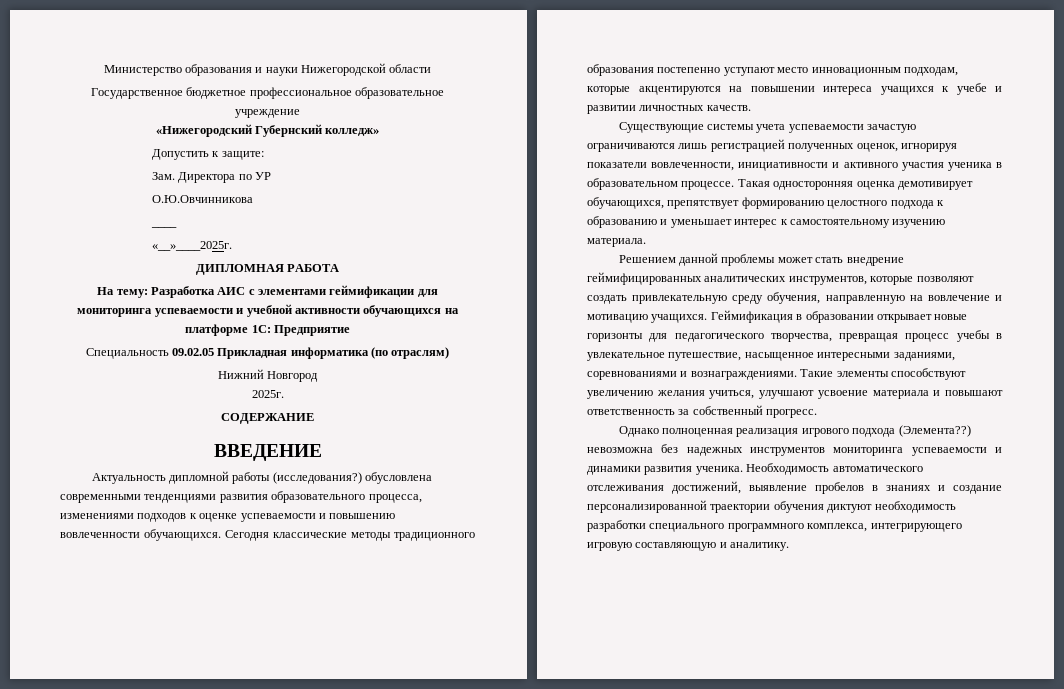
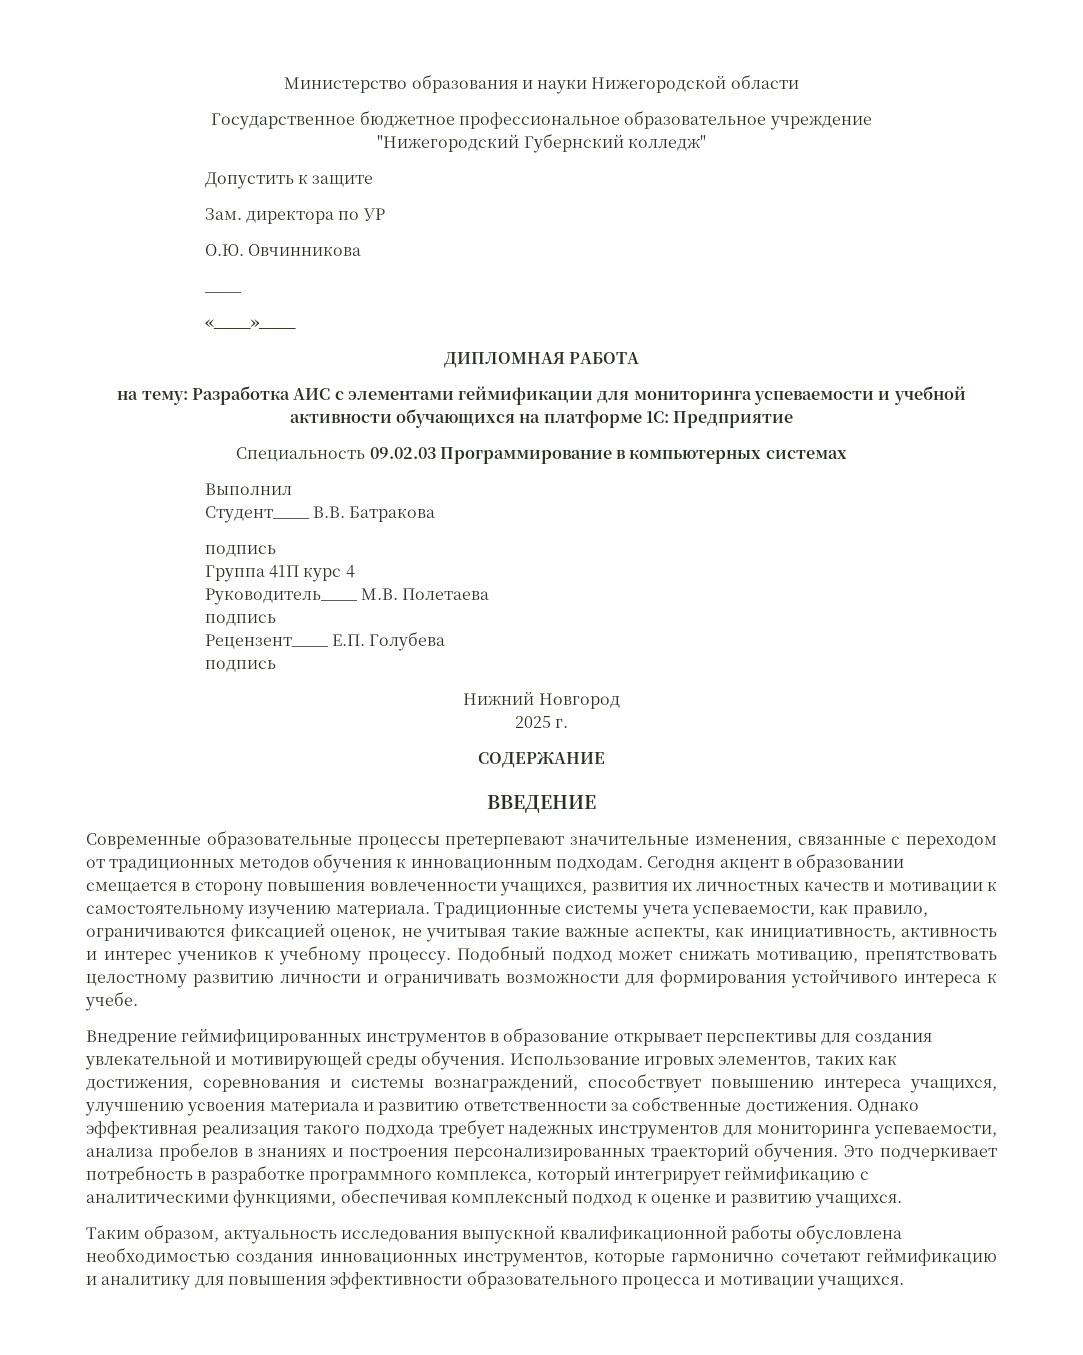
[155,124,380,137] «Нижегородский Губернский колледж» -> [377,133,706,153] "Нижегородский Губернский колледж"
[221,151,264,160] защите: -> [312,175,374,187] защите
[178,172,236,183] Директора -> [246,210,335,224] директора
[151,195,253,203] О.Ю.Овчинникова -> [204,244,362,256] О.Ю. Овчинникова
[151,241,232,251] «__»____2025г. -> [204,319,296,329] «____»____
[97,287,115,295] На -> [117,391,139,400] на
[171,347,450,359] 09.02.05 Прикладная информатика (по отраслям) -> [369,447,847,464] [204,483,292,495] [204,506,436,523] [204,545,276,557] [204,565,355,582] [204,588,490,605] [204,614,276,626] [204,631,446,651] [204,660,276,672] 09.02.03 Программирование в компьютерных системах // Выполнил // Студент____ В.В. Батракова // подпись // Группа 41П курс 4 // Руководитель____ М.В. Полетаева // подпись // Рецензент____ Е.П. Голубева // подпись
[251,390,284,398] 2025г. -> [514,716,569,728] 2025 г.
[91,471,433,484] [60,491,422,503] [60,513,396,522] [60,529,475,541] [587,64,958,76] [587,83,1002,95] [587,105,751,114] [618,122,917,133] [587,139,957,152] [587,162,1002,171] [587,178,973,190] [587,197,944,209] [587,216,946,228] [587,238,646,247] [618,253,904,266] [587,272,974,285] [587,292,1002,304] [587,310,968,323] [587,330,1002,342] [587,352,955,361] [587,368,966,380] [587,390,1003,399] [587,405,818,418] [618,425,971,437] [587,444,1002,456] [587,463,923,475] [587,481,1002,494] [587,500,956,513] [587,520,962,532] [587,542,790,551] Актуальность дипломной работы (исследования?) обусловлена современными тенденциями развития образовательного процесса, изменениями подходов к оценке успеваемости и повышению вовлеченности обучающихся. Сегодня классические методы традиционного образования постепенно уступают место инновационным подходам, которые акцентируются на повышении интереса учащихся к учебе и развитии личностных качеств. // Существующие системы учета успеваемости зачастую ограничиваются лишь регистрацией полученных оценок, игнорируя показатели вовлеченности, инициативности и активного участия ученика в образовательном процессе. Такая односторонняя оценка демотивирует обучающихся, препятствует формированию целостного подхода к образованию и уменьшает интерес к самостоятельному изучению материала. // Решением данной проблемы может стать внедрение геймифицированных аналитических инструментов, которые позволяют создать привлекательную среду обучения, направленную на вовлечение и мотивацию учащихся. Геймификация в образовании открывает новые горизонты для педагогического творчества, превращая процесс учебы в увлекательное путешествие, насыщенное интересными заданиями, соревнованиями и вознаграждениями. Такие элементы способствуют увеличению желания учиться, улучшают усвоение материала и повышают ответственность за собственный прогресс. // Однако полноценная реализация игрового подхода (Элемента??) невозможна без надежных инструментов мониторинга успеваемости и динамики развития ученика. Необходимость автоматического отслеживания достижений, выявление пробелов в знаниях и создание персонализированной траектории обучения диктуют необходимость разработки специального программного комплекса, интегрирующего игровую составляющую и аналитику. -> [86,830,997,849] [86,853,905,873] [86,881,997,896] [86,902,928,919] [86,923,997,942] [86,945,997,965] [86,969,997,988] [85,991,138,1011] [86,1027,932,1047] [85,1050,897,1070] [86,1073,997,1093] [85,1096,919,1116] [86,1119,998,1139] [86,1142,997,1162] [86,1165,869,1185] [86,1188,902,1208] [86,1224,903,1244] [86,1247,998,1267] [86,1270,904,1290] Современные образовательные процессы претерпевают значительные изменения, связанные с переходом от традиционных методов обучения к инновационным подходам. Сегодня акцент в образовании смещается в сторону повышения вовлеченности учащихся, развития их личностных качеств и мотивации к самостоятельному изучению материала. Традиционные системы учета успеваемости, как правило, ограничиваются фиксацией оценок, не учитывая такие важные аспекты, как инициативность, активность и интерес учеников к учебному процессу. Подобный подход может снижать мотивацию, препятствовать целостному развитию личности и ограничивать возможности для формирования устойчивого интереса к учебе. // Внедрение геймифицированных инструментов в образование открывает перспективы для создания увлекательной и мотивирующей среды обучения. Использование игровых элементов, таких как достижения, соревнования и системы вознаграждений, способствует повышению интереса учащихся, улучшению усвоения материала и развитию ответственности за собственные достижения. Однако эффективная реализация такого подхода требует надежных инструментов для мониторинга успеваемости, анализа пробелов в знаниях и построения персонализированных траекторий обучения. Это подчеркивает потребность в разработке программного комплекса, который интегрирует геймификацию с аналитическими функциями, обеспечивая комплексный подход к оценке и развитию учащихся. // Таким образом, актуальность исследования выпускной квалификационной работы обусловлена необходимостью создания инновационных инструментов, которые гармонично сочетают геймификацию и аналитику для повышения эффективности образовательного процесса и мотивации учащихся.

